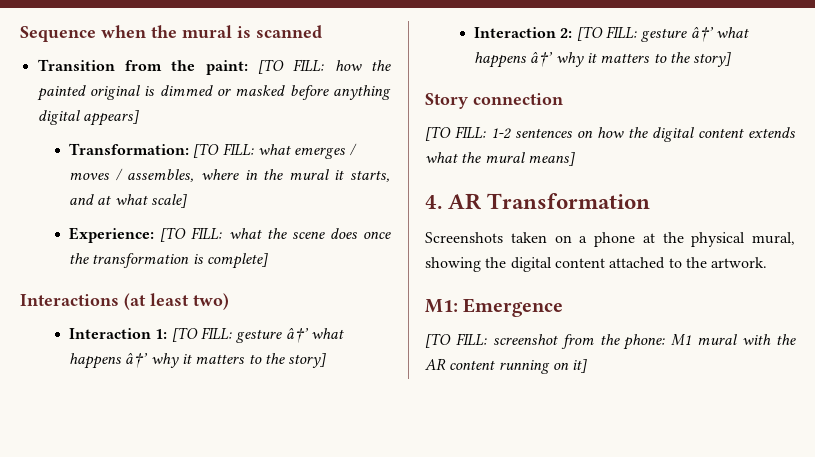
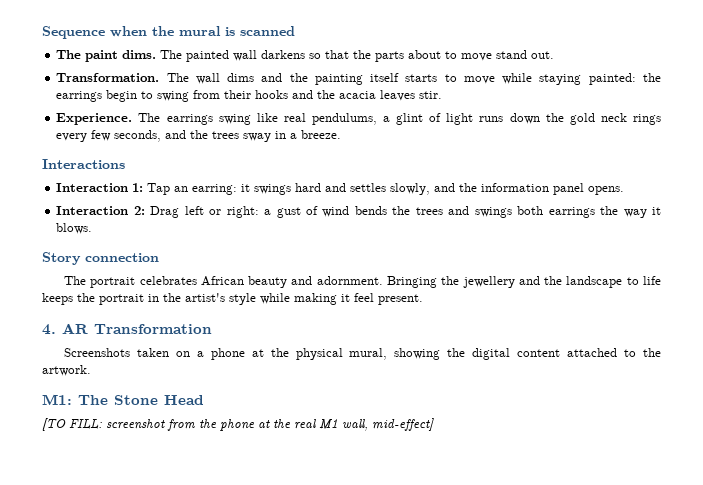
[37,59,391,75] [36,85,391,101] [37,110,139,126] [69,143,357,159] [69,168,390,182] [69,194,188,208] [69,227,391,243] [69,253,269,269] [20,293,229,310] [69,327,345,343] [69,353,327,369] [474,26,750,42] [474,52,732,68] [425,93,563,109] [425,126,796,142] [425,152,575,166] Transition from the paint: [TO FILL: how the painted original is dimmed or masked before anything digital appears] // Transformation: [TO FILL: what emerges / moves / assembles, where in the mural it starts, and at what scale] // Experience: [TO FILL: what the scene does once the transformation is complete] // Interactions (at least two) // Interaction 1: [TO FILL: gesture â†’ what happens â†’ why it matters to the story] // Interaction 2: [TO FILL: gesture â†’ what happens â†’ why it matters to the story] // Story connection // [TO FILL: 1-2 sentences on how the digital content extends what the mural means] -> [56,50,555,62] [56,73,662,85] [56,90,443,102] [56,113,661,125] [56,130,342,142] [42,159,125,169] [56,183,625,195] [56,206,662,218] [56,223,93,234] [42,252,159,265] [63,276,661,288] [42,293,423,305] The paint dims. The painted wall darkens so that the parts about to move stand out. // Transformation. The wall dims and the painting itself starts to move while staying painted: the earrings begin to swing from their hooks and the acacia leaves stir. // Experience. The earrings swing like real pendulums, a glint of light runs down the gold neck rings every few seconds, and the trees sway in a breeze. // Interactions // Interaction 1: Tap an earring: it swings hard and settles slowly, and the information panel opens. // Interaction 2: Drag left or right: a gust of wind bends the trees and swings both earrings the way it blows. // Story connection // The portrait celebrates African beauty and adornment. Bringing the jewellery and the landscape to life keeps the portrait in the artist's style while making it feel present.
[463,298,564,317] Emergence -> [78,395,204,405] The Stone Head
[623,334,796,350] [425,358,588,374] phone: M1 mural with the AR content running on it] -> [220,418,434,431] phone at the real M1 wall, mid-effect]

